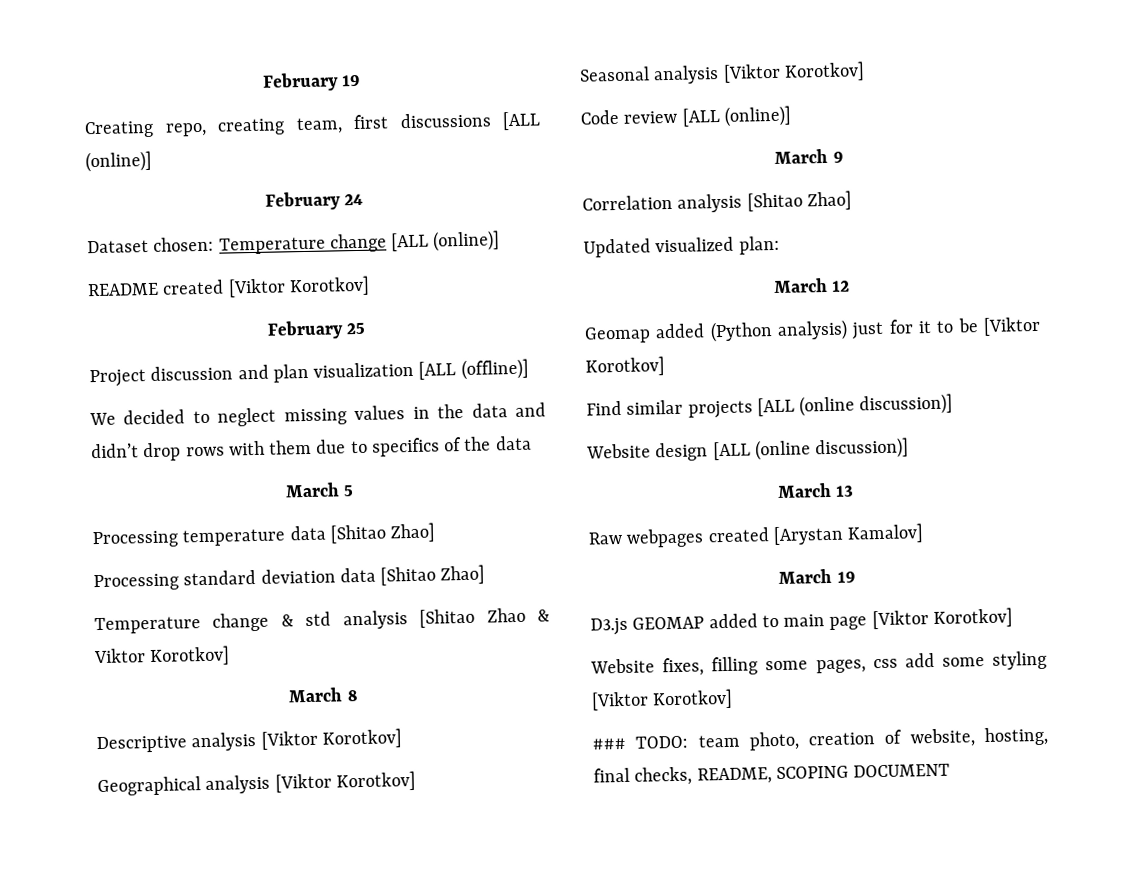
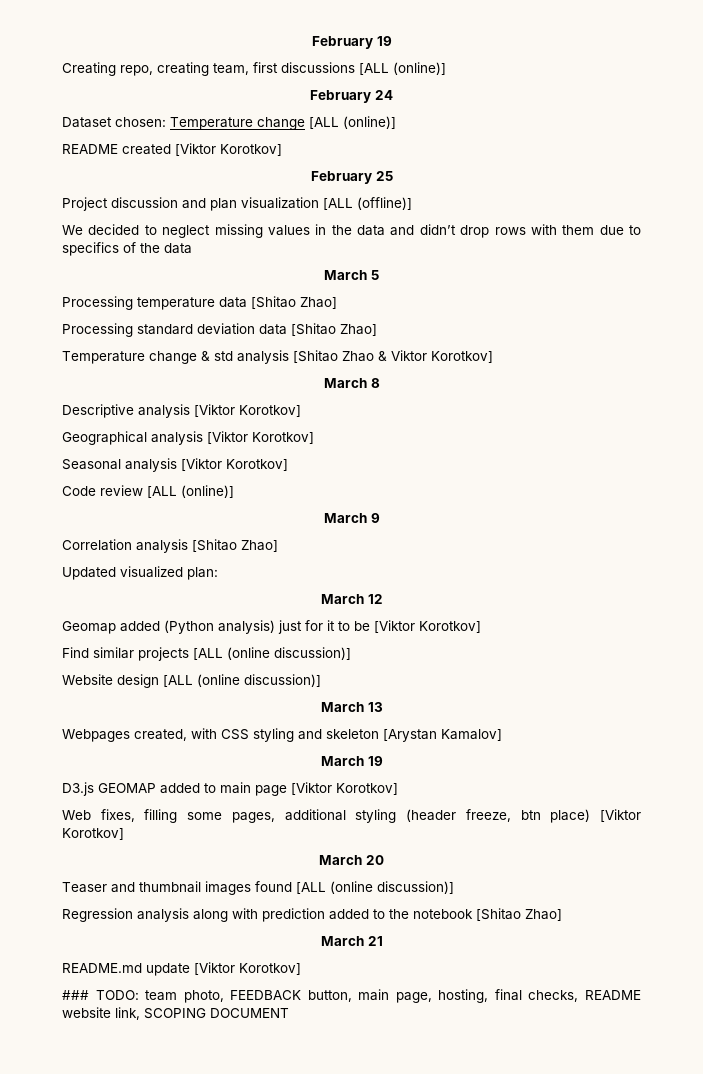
[588,527,770,548] Raw webpages created -> [62,728,379,742] Webpages created, with CSS styling and skeleton
[590,658,655,674] Website -> [62,810,91,820] Web
[872,650,1047,670] css add some styling -> [284,809,642,823] [62,828,124,840] [319,855,384,865] [62,881,454,895] [62,908,562,922] [320,936,383,946] [62,963,190,976] additional styling (header freeze, btn place) [Viktor Korotkov] // March 20 // Teaser and thumbnail images found [ALL (online discussion)] // Regression analysis along with prediction added to the notebook [Shitao Zhao] // March 21 // README.md update
[808,726,1048,748] [593,766,772,786] creation of website, hosting, final checks, README, -> [230,989,641,1003] [62,1007,140,1020] FEEDBACK button, main page, hosting, final checks, README website link,

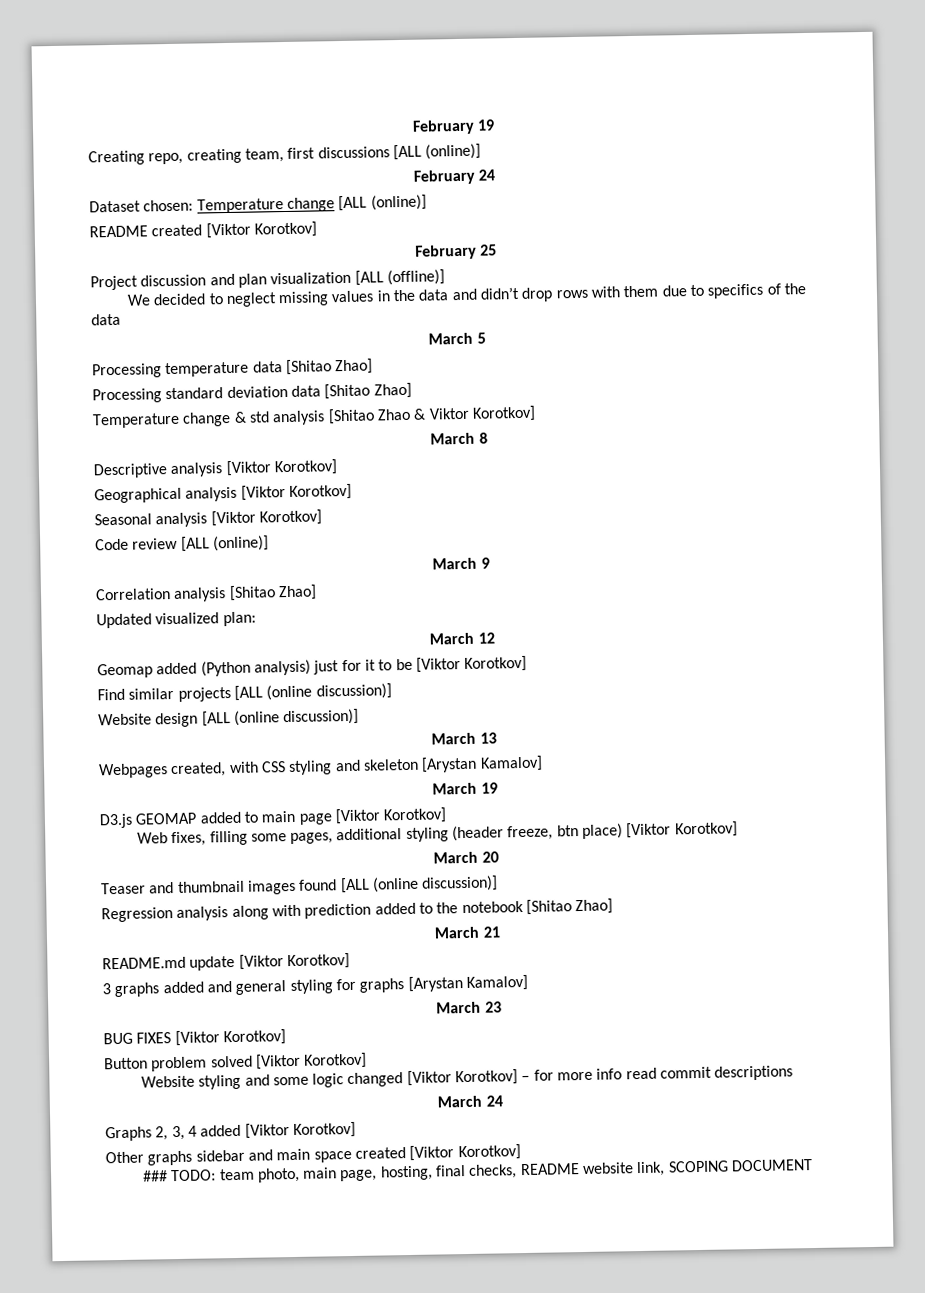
(301, 969) none -> [102,974,528,998] [436,1001,502,1014] [103,1029,286,1047] [104,1052,368,1072] [140,1065,794,1090] [437,1095,503,1108] [105,1121,356,1142] [105,1144,521,1166] // 3 graphs added and general styling for graphs [Arystan Kamalov] // March 23 // BUG FIXES [Viktor Korotkov] // Button problem solved [Viktor Korotkov] // Website styling and some logic changed [Viktor Korotkov] – for more info read commit descriptions // March 24 // Graphs 2, 3, 4 added [Viktor Korotkov] // Other graphs sidebar and main space created [Viktor Korotkov]
[230,990,352,1002] FEEDBACK button, -> (300, 1175) none

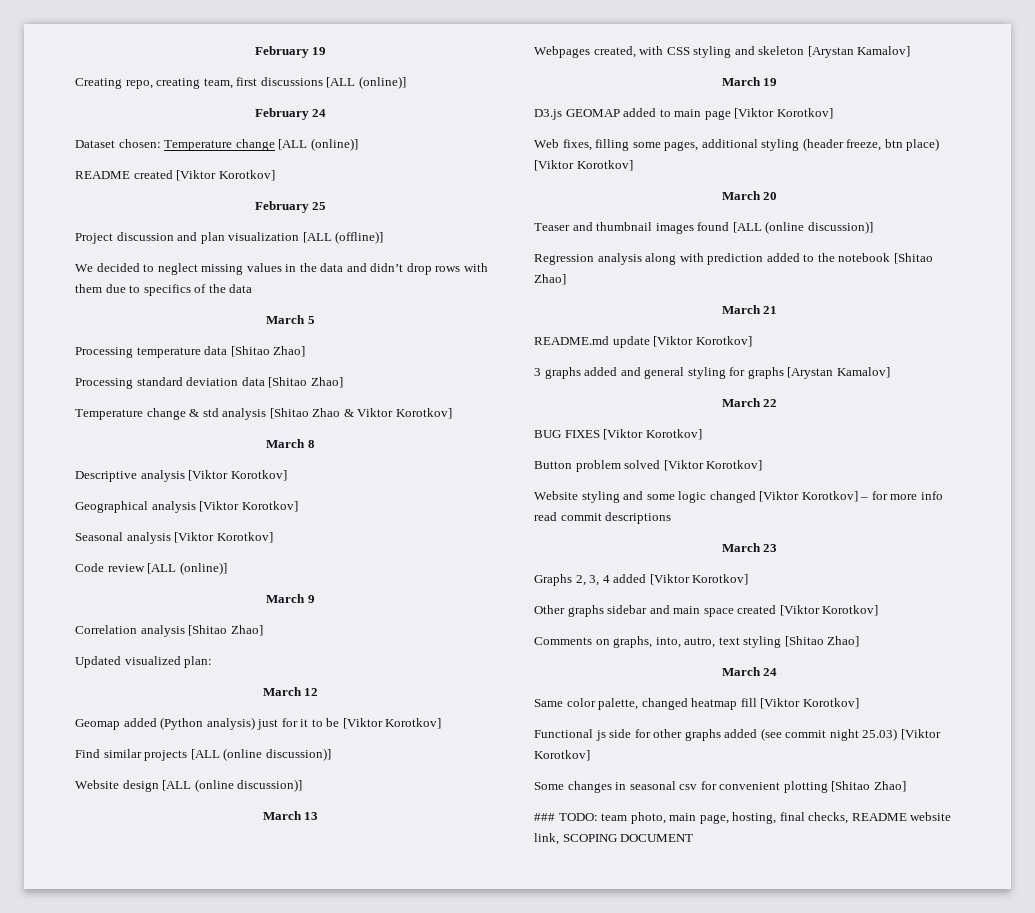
[484,1001,502,1013] 23 -> [763,399,778,407] 22
[485,1095,503,1107] 24 -> [763,544,778,552] 23
(521, 1152) none -> [534,636,860,648] [721,667,778,676] [534,698,859,710] [534,728,941,741] [534,750,590,761] [534,781,906,793] // Comments on graphs, into, autro, text styling [Shitao Zhao] // March 24 // Same color palette, changed heatmap fill [Viktor Korotkov] // Functional js side for other graphs added (see commit night 25.03) [Viktor Korotkov] // Some changes in seasonal csv for convenient plotting [Shitao Zhao]

